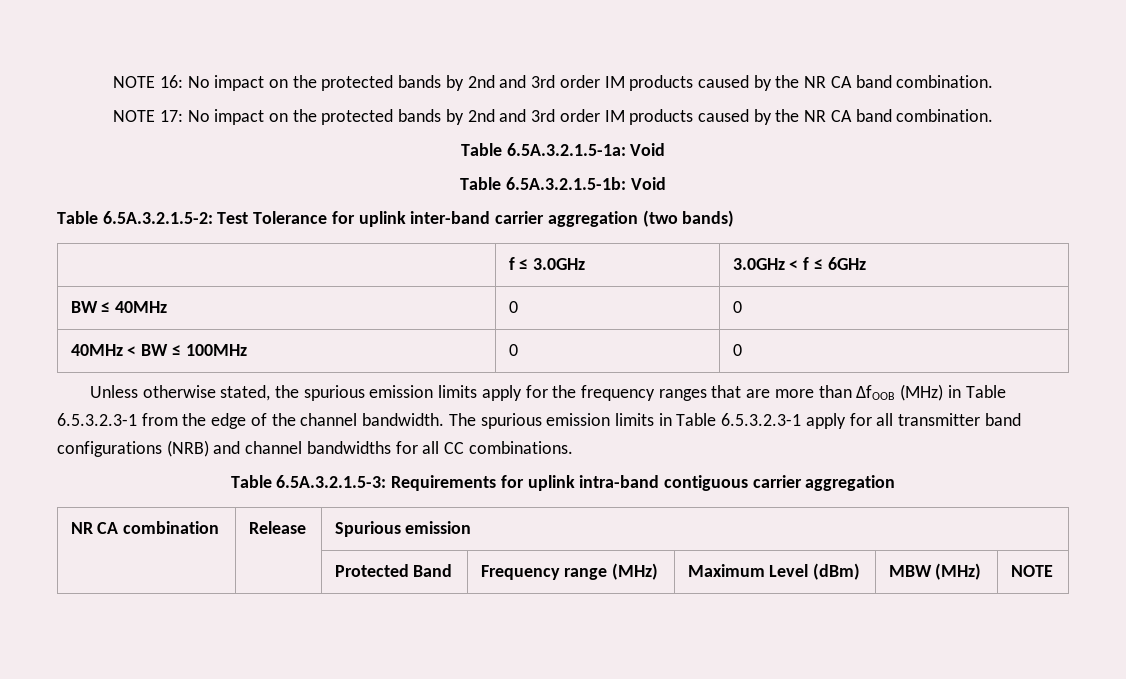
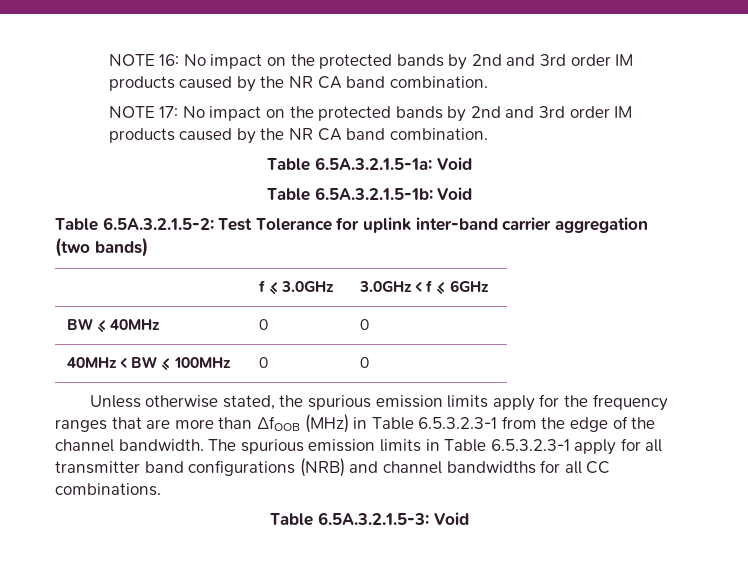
[391,475,896,491] [70,521,220,534] [248,521,306,534] [334,521,472,537] [334,564,453,577] [480,563,659,580] [687,563,861,580] [888,563,982,580] [1010,565,1053,577] Requirements for uplink intra-band contiguous carrier aggregation // NR CA combination | Release | Spurious emission // | | Protected Band | Frequency range (MHz) | Maximum Level (dBm) | MBW (MHz) | NOTE -> [433,512,469,525] Void

